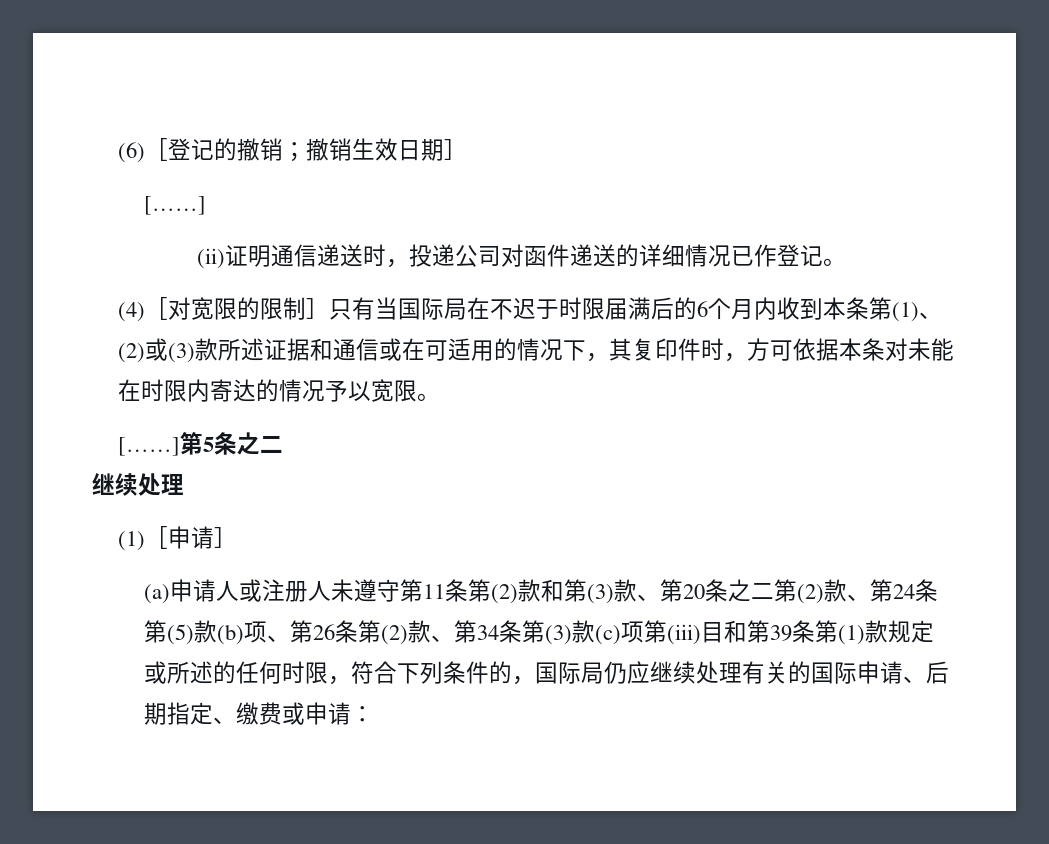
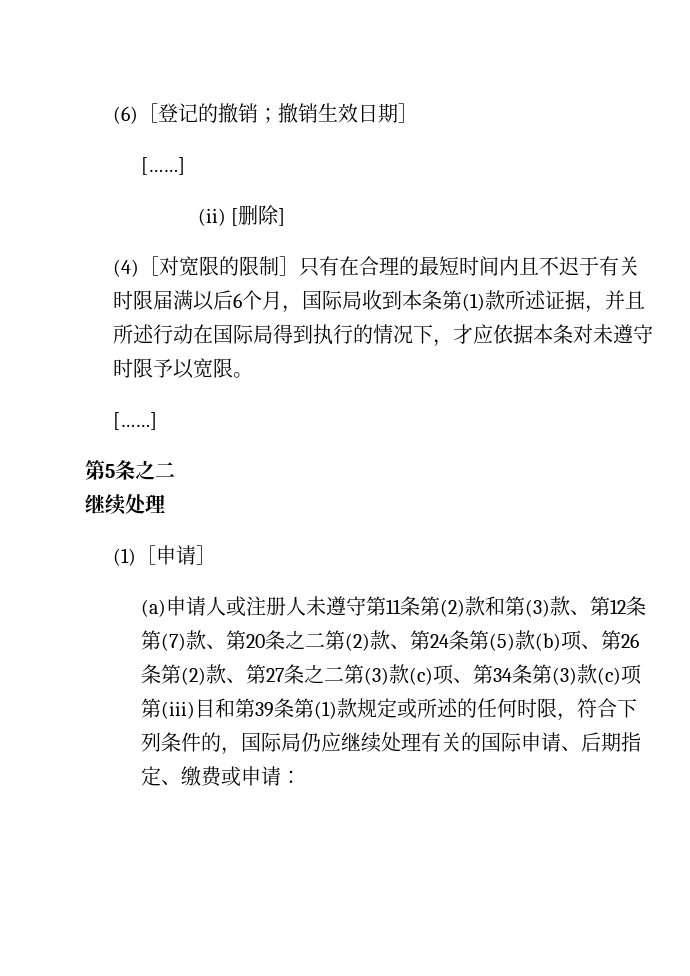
[224,244,846,268] 证明通信递送时，投递公司对函件递送的详细情况已作登记。 -> [230,205,285,226] [删除]
[375,297,560,320] 当国际局在不迟于 -> [339,256,640,276] 在合理的最短时间内且不迟于有关
[651,297,698,320] 后的 -> [193,290,234,311] 以后
[754,297,778,320] 内 -> [282,290,363,313] ，国际局
[919,312,943,319] [118,338,955,363] [118,379,326,402] 、(2)或(3)款所述证据和通信或在可适用的情况下，其复印件时，方可依据本条对未能在时限内寄达的情况 -> [485,290,646,313] [113,324,654,347] [113,358,154,378] 款所述证据，并且所述行动在国际局得到执行的情况下，才应依据本条对未遵守时限
(181, 446) none -> (158, 421) //
(684, 590) none -> [610,596,647,616] [141,630,247,651] 12条第(7)款、第
(478, 631) none -> [266,664,494,685] 27条之二第(3)款(c)项、第

